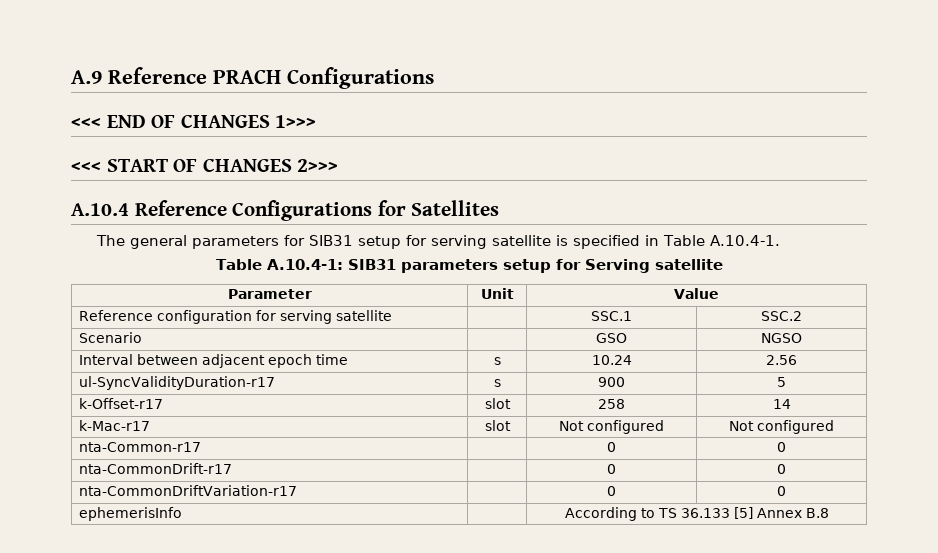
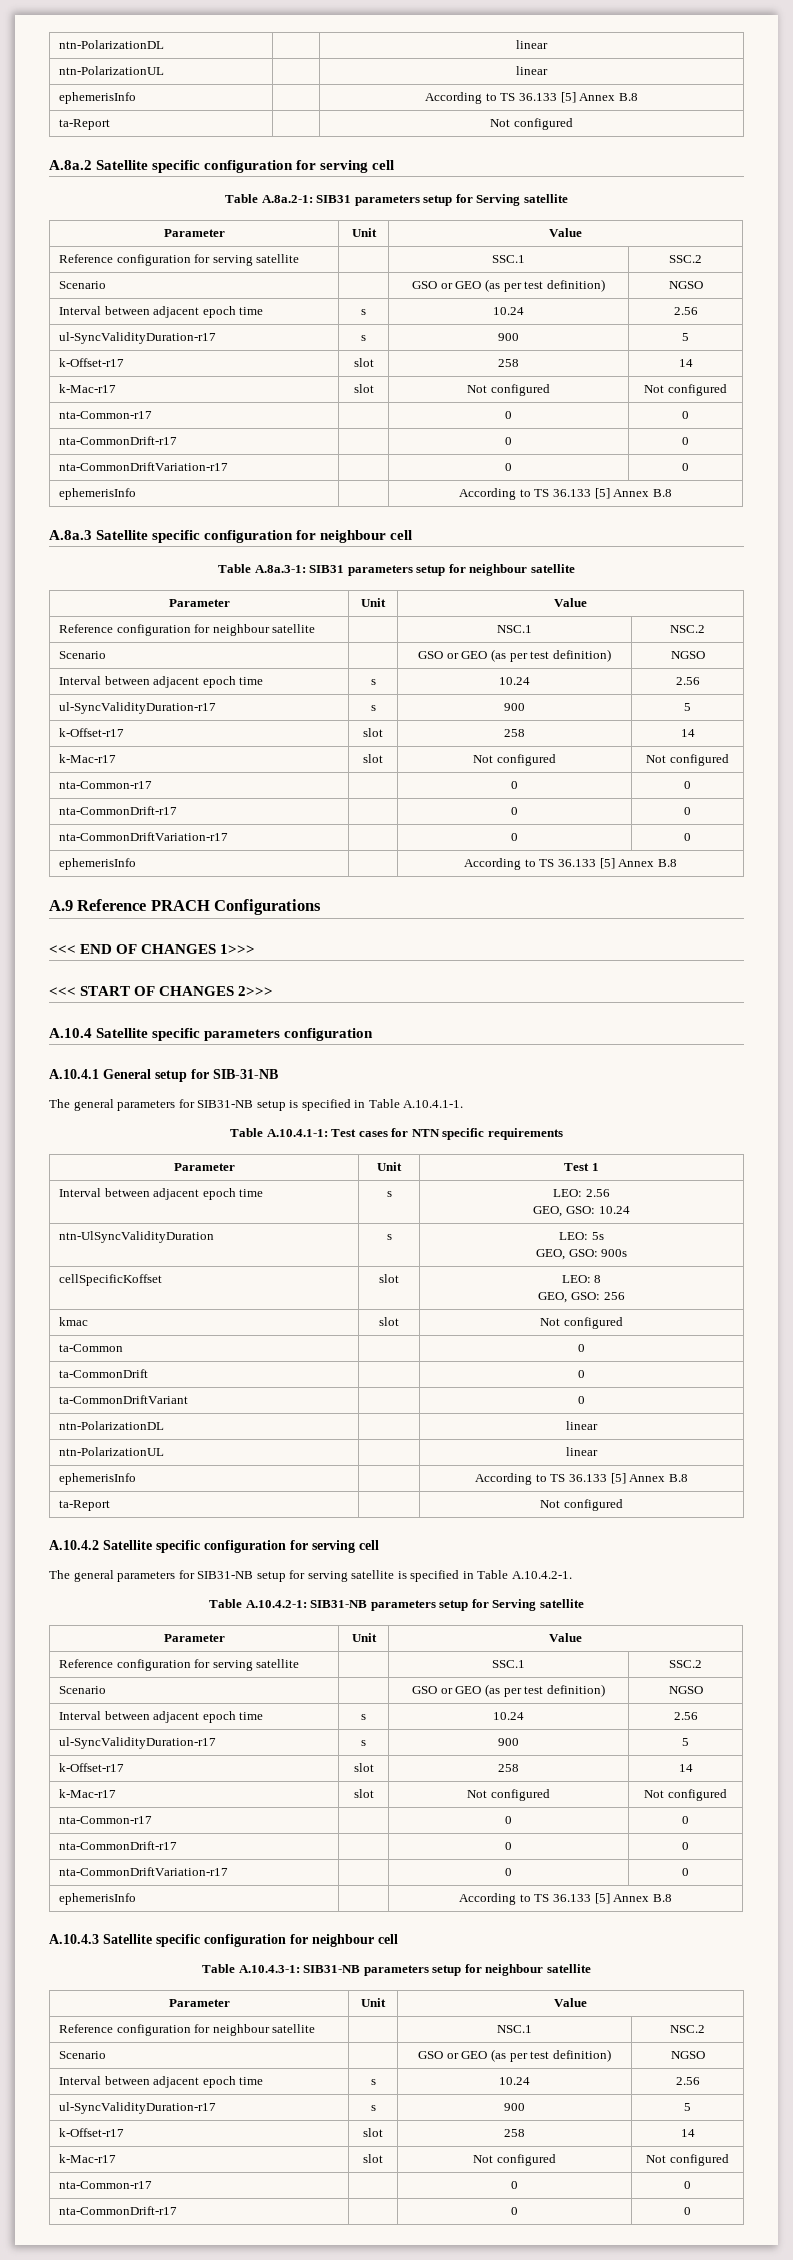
[71,67,434,89] [71,115,317,128] [71,159,339,172] [71,200,500,221] [96,235,781,249] [215,259,343,270] A.9 Reference PRACH Configurations // <<< END OF CHANGES 1>>> // <<< START OF CHANGES 2>>> // A.10.4 Reference Configurations for Satellites // The general parameters for SIB31 setup for serving satellite is specified in Table A.10.4-1. // Table A.10.4-1: -> [59,40,165,49] [516,40,548,49] [59,66,165,75] [516,66,548,75] [59,92,137,104] [425,92,638,104] [59,119,111,130] [490,118,573,130] [49,160,395,173] [225,194,313,203] ntn-PolarizationDL | | linear // ntn-PolarizationUL | | linear // ephemerisInfo | | According to TS 36.133 [5] Annex B.8 // ta-Report | | Not configured // A.8a.2 Satellite specific configuration for serving cell // Table A.8a.2-1:
(627, 338) none -> [440,279,605,292] or GEO (as per test definition)
(829, 513) none -> [49,530,413,543] [218,564,575,576] [168,599,230,607] [361,598,386,607] [554,598,587,607] [59,624,316,636] [497,625,532,633] [670,625,705,633] [59,651,107,659] [418,649,611,662] [670,651,705,659] [59,676,264,688] [370,679,376,685] [499,677,530,685] [675,677,700,685] [59,702,217,714] [370,705,376,711] [504,703,525,711] [684,703,691,711] [59,728,125,737] [363,728,383,737] [504,729,525,737] [680,729,695,737] [59,754,117,763] [363,754,383,763] [473,754,556,766] [646,754,729,766] [59,781,153,789] [511,781,518,789] [684,781,691,789] [59,806,178,815] [511,807,518,815] [684,807,691,815] [59,832,229,841] [511,833,518,841] [684,833,691,841] [59,858,137,870] [464,858,677,870] [49,899,322,915] [49,944,256,954] [49,986,274,996] [49,1028,374,1041] [49,1069,278,1082] [49,1099,464,1111] [230,1128,563,1140] [173,1163,235,1171] [377,1162,402,1171] [564,1163,599,1171] [59,1188,264,1200] [386,1191,392,1197] [553,1189,610,1197] [533,1206,630,1217] [59,1231,215,1243] [386,1234,392,1240] [559,1232,604,1240] [535,1249,628,1260] [59,1274,163,1286] [379,1274,399,1283] [561,1275,602,1283] [538,1292,625,1303] [59,1317,89,1326] [379,1317,399,1326] [540,1317,623,1329] [59,1344,124,1352] [578,1344,585,1352] [59,1369,149,1378] [578,1370,585,1378] [59,1395,189,1404] [578,1396,585,1404] [59,1421,165,1430] [566,1421,598,1430] [59,1447,165,1456] [566,1447,598,1456] [59,1473,137,1485] [475,1473,688,1485] [59,1500,111,1511] [540,1499,623,1511] [49,1540,379,1553] [49,1570,572,1582] [209,1599,584,1611] [163,1634,225,1642] [351,1633,377,1642] [549,1633,582,1642] [59,1659,300,1671] [492,1660,525,1668] [669,1660,702,1668] [59,1686,107,1694] [412,1684,605,1697] [668,1686,703,1694] [59,1711,264,1723] [361,1714,366,1720] [493,1712,524,1720] [673,1712,698,1720] [59,1737,217,1749] [361,1740,366,1746] [498,1738,519,1746] [682,1738,689,1746] [59,1763,125,1772] [353,1763,374,1772] [498,1764,519,1772] [678,1764,693,1772] [59,1789,117,1798] [353,1789,374,1798] [467,1789,550,1801] [644,1789,727,1801] [59,1816,153,1824] [505,1816,512,1824] [682,1816,689,1824] [59,1841,178,1850] [505,1842,512,1850] [682,1842,689,1850] [59,1867,229,1876] [505,1868,512,1876] [682,1868,689,1876] [59,1893,137,1905] [459,1893,672,1905] [49,1934,398,1947] [202,1964,591,1976] [168,1999,230,2007] [361,1998,386,2007] [554,1998,587,2007] [59,2024,316,2036] [497,2025,532,2033] [670,2025,705,2033] [59,2051,107,2059] [418,2049,611,2062] [670,2051,705,2059] [59,2076,264,2088] [370,2079,376,2085] [499,2077,530,2085] [675,2077,700,2085] [59,2102,217,2114] [370,2105,376,2111] [504,2103,525,2111] [684,2103,691,2111] [59,2128,125,2137] [363,2128,383,2137] [504,2129,525,2137] [680,2129,695,2137] [59,2154,117,2163] [363,2154,383,2163] [473,2154,556,2166] [646,2154,729,2166] [59,2181,153,2189] [511,2181,518,2189] [684,2181,691,2189] [59,2206,178,2215] [511,2207,518,2215] [684,2207,691,2215] // A.8a.3 Satellite specific configuration for neighbour cell // Table A.8a.3-1: SIB31 parameters setup for neighbour satellite // Parameter | Unit | Value // Reference configuration for neighbour satellite | | NSC.1 | NSC.2 // Scenario | | GSO or GEO (as per test definition) | NGSO // Interval between adjacent epoch time | s | 10.24 | 2.56 // ul-SyncValidityDuration-r17 | s | 900 | 5 // k-Offset-r17 | slot | 258 | 14 // k-Mac-r17 | slot | Not configured | Not configured // nta-Common-r17 | | 0 | 0 // nta-CommonDrift-r17 | | 0 | 0 // nta-CommonDriftVariation-r17 | | 0 | 0 // ephemerisInfo | | According to TS 36.133 [5] Annex B.8 // A.9 Reference PRACH Configurations // <<< END OF CHANGES 1>>> // <<< START OF CHANGES 2>>> // A.10.4 Satellite specific parameters configuration // A.10.4.1 General setup for SIB-31-NB // The general parameters for SIB31-NB setup is specified in Table A.10.4.1-1. // Table A.10.4.1-1: Test cases for NTN specific requirements // Parameter | Unit | Test 1 // Interval between adjacent epoch time | s | LEO: 2.56 // GEO, GSO: 10.24 // ntn-UlSyncValidityDuration | s | LEO: 5s // GEO, GSO: 900s // cellSpecificKoffset | slot | LEO: 8 // GEO, GSO: 256 // kmac | slot | Not configured // ta-Common | | 0 // ta-CommonDrift | | 0 // ta-CommonDriftVariant | | 0 // ntn-PolarizationDL | | linear // ntn-PolarizationUL | | linear // ephemerisInfo | | According to TS 36.133 [5] Annex B.8 // ta-Report | | Not configured // A.10.4.2 Satellite specific configuration for serving cell // The general parameters for SIB31-NB setup for serving satellite is specified in Table A.10.4.2-1. // Table A.10.4.2-1: SIB31-NB parameters setup for Serving satellite // Parameter | Unit | Value // Reference configuration for serving satellite | | SSC.1 | SSC.2 // Scenario | | GSO or GEO (as per test definition) | NGSO // Interval between adjacent epoch time | s | 10.24 | 2.56 // ul-SyncValidityDuration-r17 | s | 900 | 5 // k-Offset-r17 | slot | 258 | 14 // k-Mac-r17 | slot | Not configured | Not configured // nta-Common-r17 | | 0 | 0 // nta-CommonDrift-r17 | | 0 | 0 // nta-CommonDriftVariation-r17 | | 0 | 0 // ephemerisInfo | | According to TS 36.133 [5] Annex B.8 // A.10.4.3 Satellite specific configuration for neighbour cell // Table A.10.4.3-1: SIB31-NB parameters setup for neighbour satellite // Parameter | Unit | Value // Reference configuration for neighbour satellite | | NSC.1 | NSC.2 // Scenario | | GSO or GEO (as per test definition) | NGSO // Interval between adjacent epoch time | s | 10.24 | 2.56 // ul-SyncValidityDuration-r17 | s | 900 | 5 // k-Offset-r17 | slot | 258 | 14 // k-Mac-r17 | slot | Not configured | Not configured // nta-Common-r17 | | 0 | 0 // nta-CommonDrift-r17 | | 0 | 0

